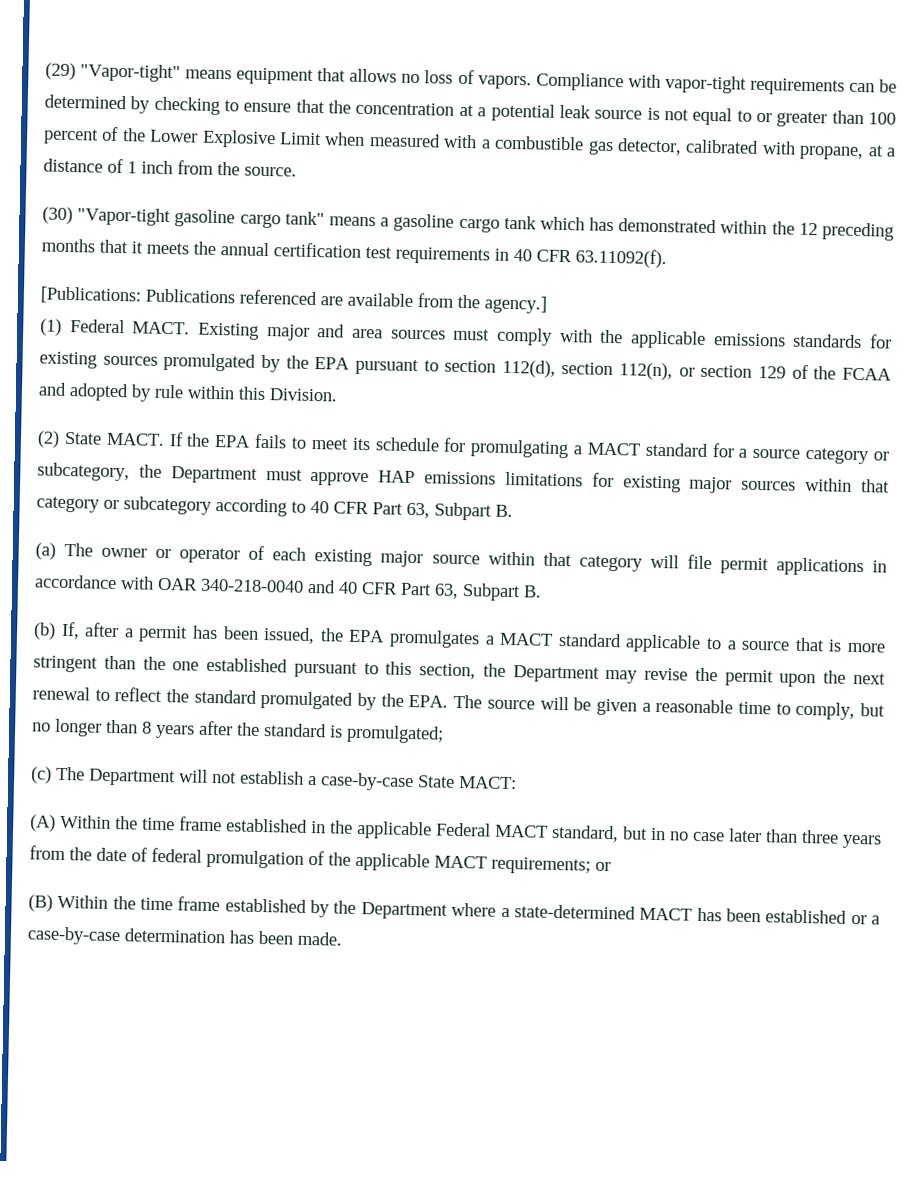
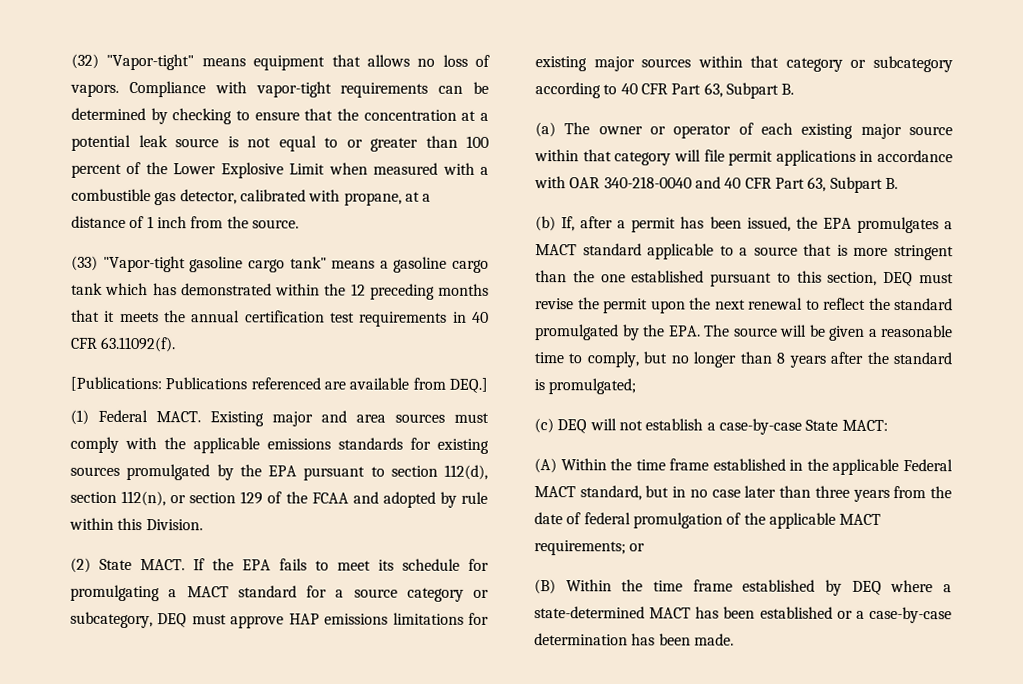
[45,62,76,81] (29) -> [71,53,99,69] (32)
[42,206,73,225] (30) -> [71,255,98,271] (33)
[457,294,547,314] the agency.] -> [448,377,488,393] DEQ.]
[138,464,258,484] the Department -> [157,613,188,628] DEQ
[482,663,639,684] the Department may -> [883,271,954,287] DEQ must
[56,766,176,787] The Department -> [557,419,588,434] DEQ
[333,900,448,920] the Department -> [851,580,882,595] DEQ

